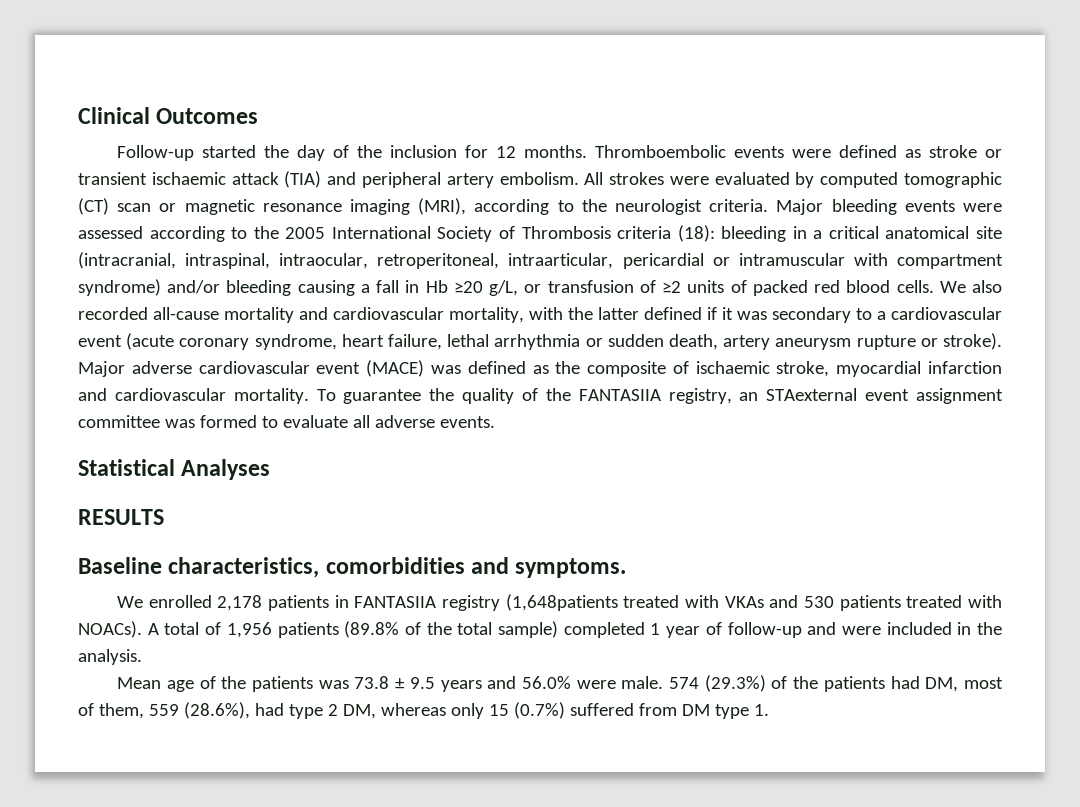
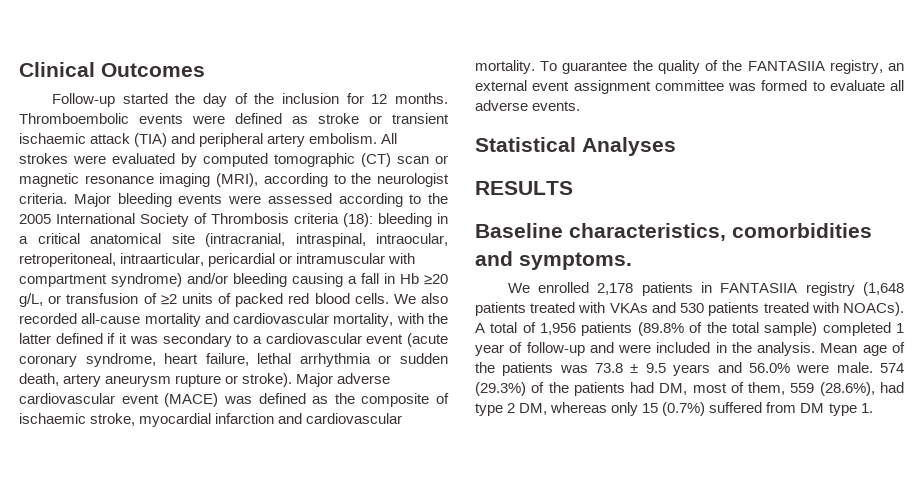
[766,388,858,401] STAexternal -> [475,80,527,91] external
[505,594,618,611] (1,648patients -> [863,282,904,296] [475,302,526,316] (1,648 patients
(142, 657) // -> (816, 349) none

